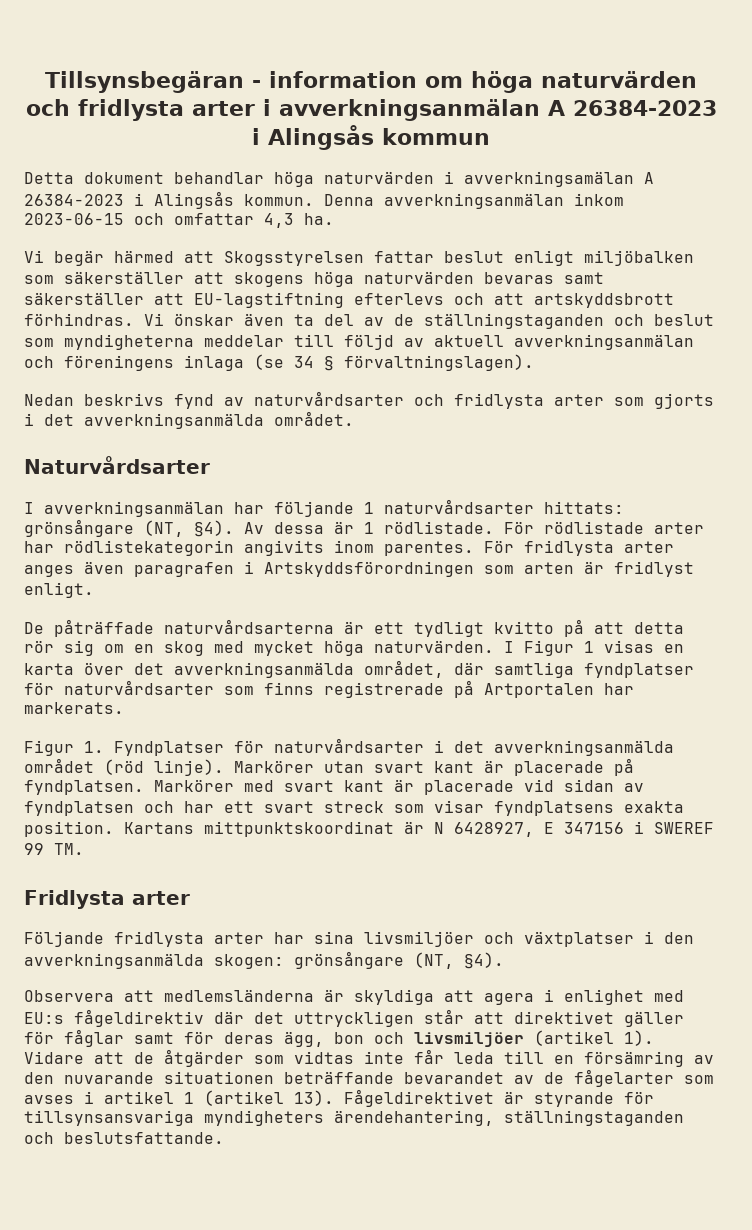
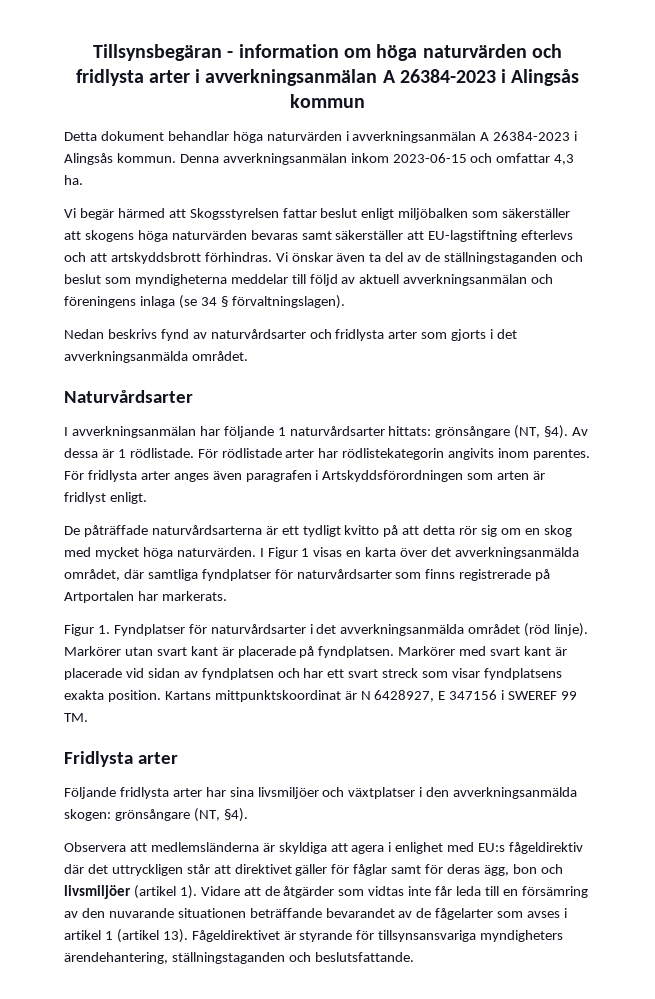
[464,171,634,187] avverkningsamälan -> [352,131,477,143] avverkningsanmälan

